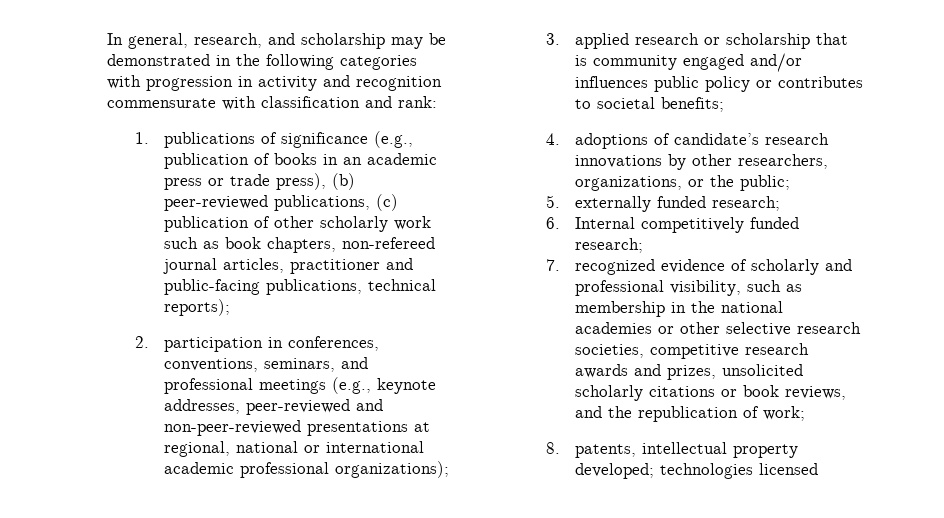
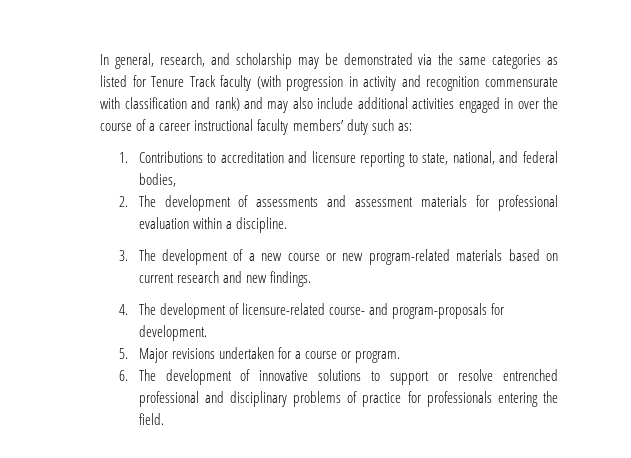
[215,54,417,70] [106,75,141,89] in the following categories with -> [418,53,558,69] [100,75,281,91] via the same categories as listed for Tenure Track faculty (with
[397,96,437,108] [135,131,414,148] [164,153,438,169] [164,173,356,190] [164,194,399,211] [164,216,432,232] [164,237,436,253] [163,258,414,274] [164,279,437,295] [164,299,231,316] [135,336,380,352] [164,357,369,372] [164,377,437,394] [164,399,384,415] [164,420,431,436] [164,441,425,457] [164,461,450,478] [546,33,849,49] [575,53,803,72] [575,76,864,92] [575,97,725,112] [546,133,830,149] [575,154,829,170] [575,175,791,191] [546,195,781,212] [546,217,800,233] [575,238,644,253] [546,259,853,275] [575,280,803,296] [575,301,784,317] [575,322,862,336] [575,343,810,359] [575,364,804,380] [575,385,847,401] [575,406,806,422] [546,442,799,458] [575,463,819,479] rank: // 1. publications of significance (e.g., publication of books in an academic press or trade press), (b) peer-reviewed publications, (c) publication of other scholarly work such as book chapters, non-refereed journal articles, practitioner and public-facing publications, technical reports); // 2. participation in conferences, conventions, seminars, and professional meetings (e.g., keynote addresses, peer-reviewed and non-peer-reviewed presentations at regional, national or international academic professional organizations); // 3. applied research or scholarship that is community engaged and/or influences public policy or contributes to societal benefits; // 4. adoptions of candidate’s research innovations by other researchers, organizations, or the public; // 5. externally funded research; // 6. Internal competitively funded research; // 7. recognized evidence of scholarly and professional visibility, such as membership in the national academies or other selective research societies, competitive research awards and prizes, unsolicited scholarly citations or book reviews, and the republication of work; // 8. patents, intellectual property developed; technologies licensed -> [214,97,558,113] [100,119,412,135] [119,151,559,167] [138,173,176,187] [119,195,558,211] [138,217,287,233] [119,249,558,265] [138,271,311,287] [119,303,504,319] [138,325,207,341] [119,347,400,363] [119,369,559,385] [138,391,558,407] [138,413,164,425] rank) and may also include additional activities engaged in over the course of a career instructional faculty members’ duty such as: // 1. Contributions to accreditation and licensure reporting to state, national, and federal bodies, // 2. The development of assessments and assessment materials for professional evaluation within a discipline. // 3. The development of a new course or new program-related materials based on current research and new findings. // 4. The development of licensure-related course- and program-proposals for development. // 5. Major revisions undertaken for a course or program. // 6. The development of innovative solutions to support or resolve entrenched professional and disciplinary problems of practice for professionals entering the field.

